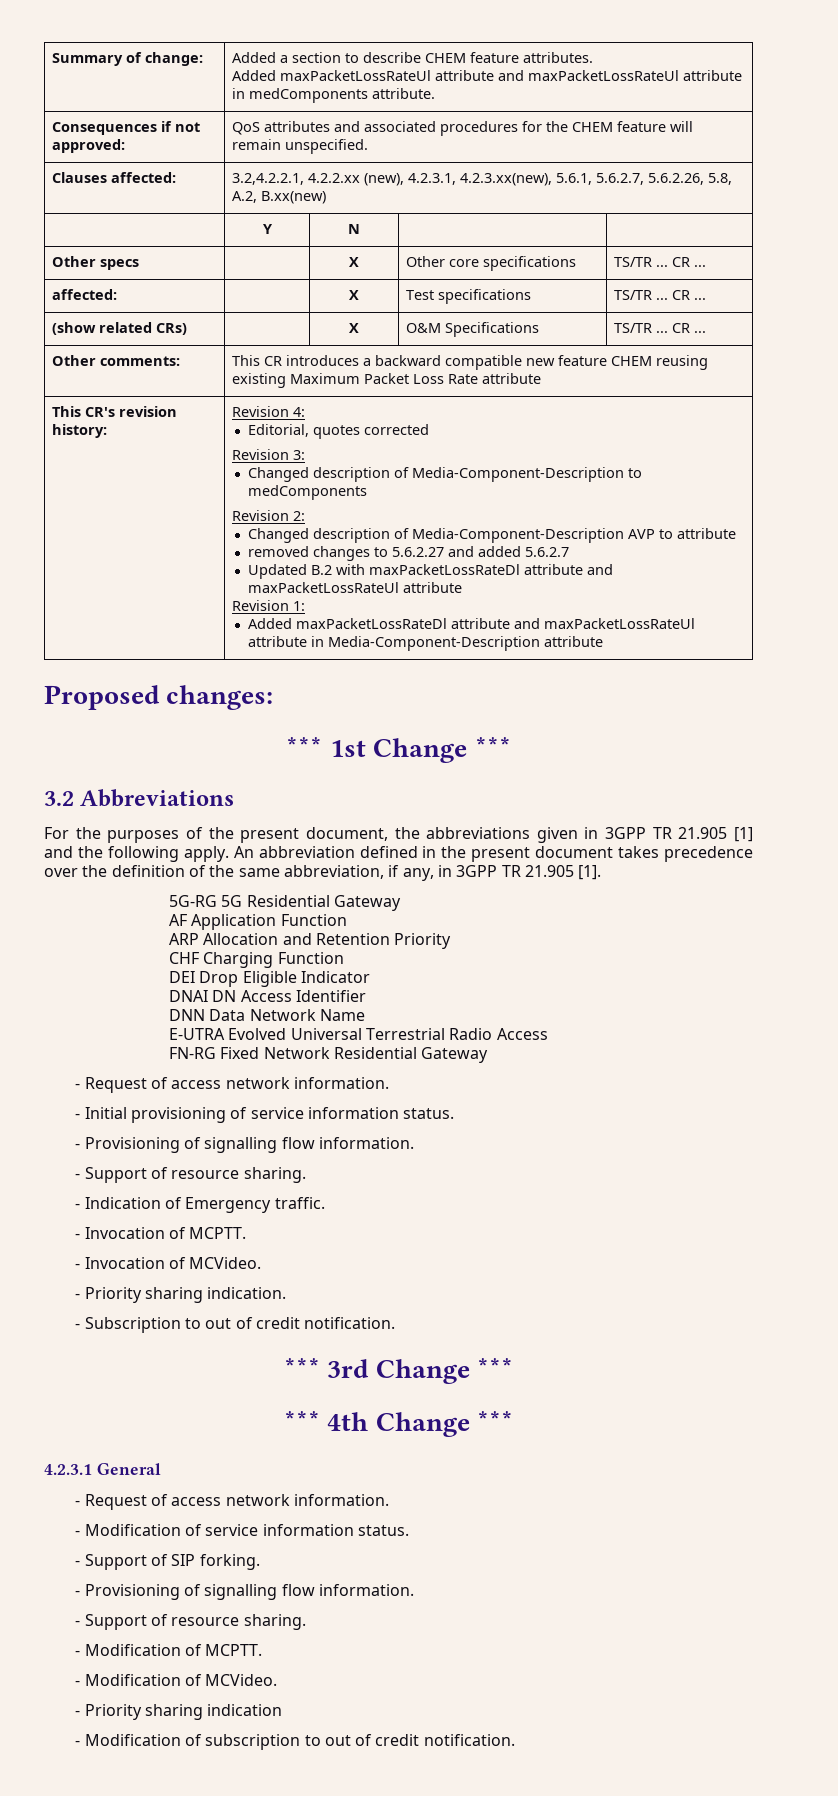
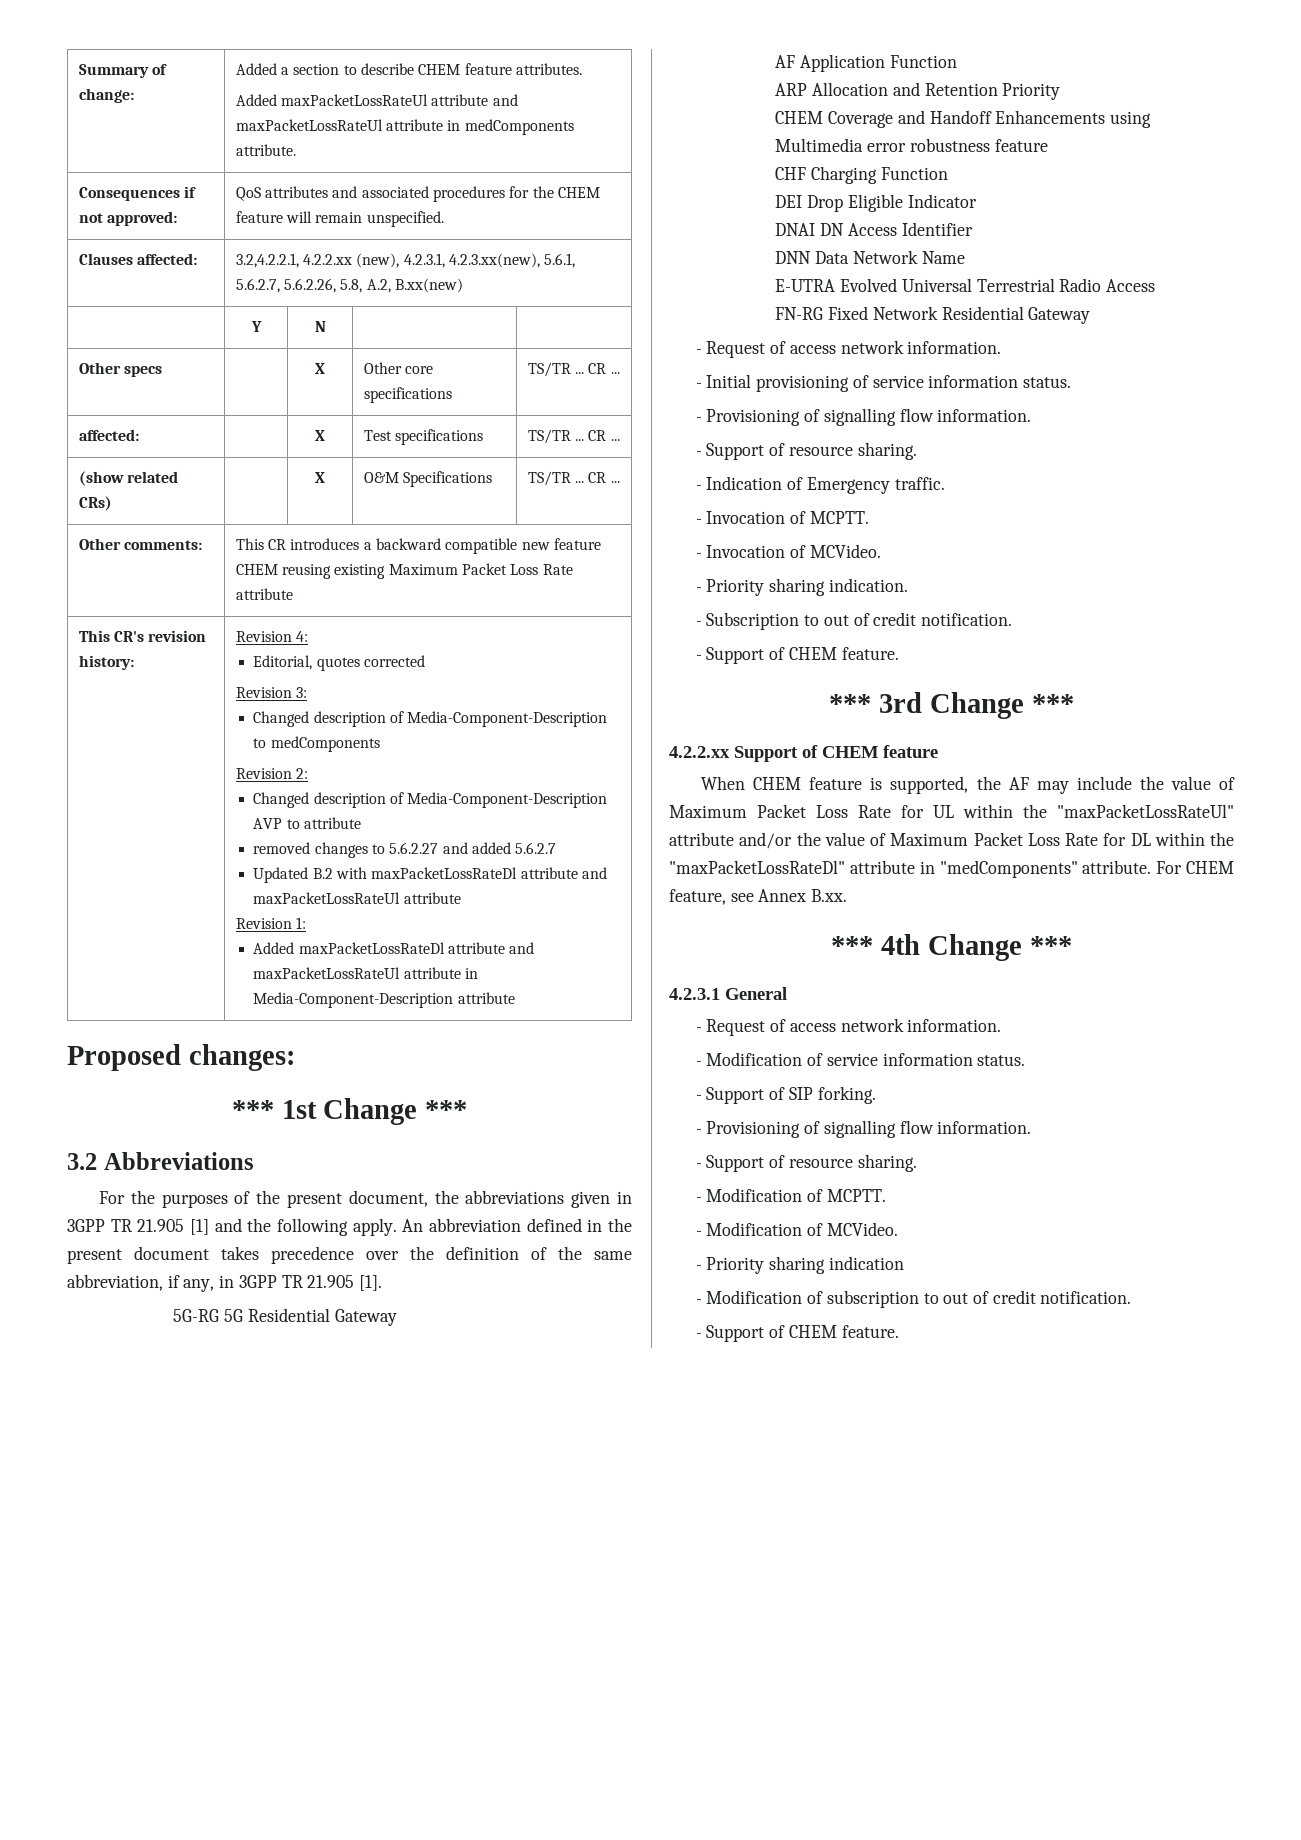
(452, 941) none -> [775,110,1152,128] [775,138,1048,152] // CHEM Coverage and Handoff Enhancements using Multimedia error robustness feature
(396, 1323) none -> [695,647,899,664] // - Support of CHEM feature.
(514, 1367) none -> [669,745,938,762] [701,776,1235,794] [669,804,1234,818] [669,832,1234,849] [669,860,1234,878] [669,889,848,905] // 4.2.2.xx Support of CHEM feature // When CHEM feature is supported, the AF may include the value of Maximum Packet Loss Rate for UL within the "maxPacketLossRateUl" attribute and/or the value of Maximum Packet Loss Rate for DL within the "maxPacketLossRateDl" attribute in "medComponents" attribute. For CHEM feature, see Annex B.xx.
(515, 1740) none -> [695,1325,899,1342] // - Support of CHEM feature.

